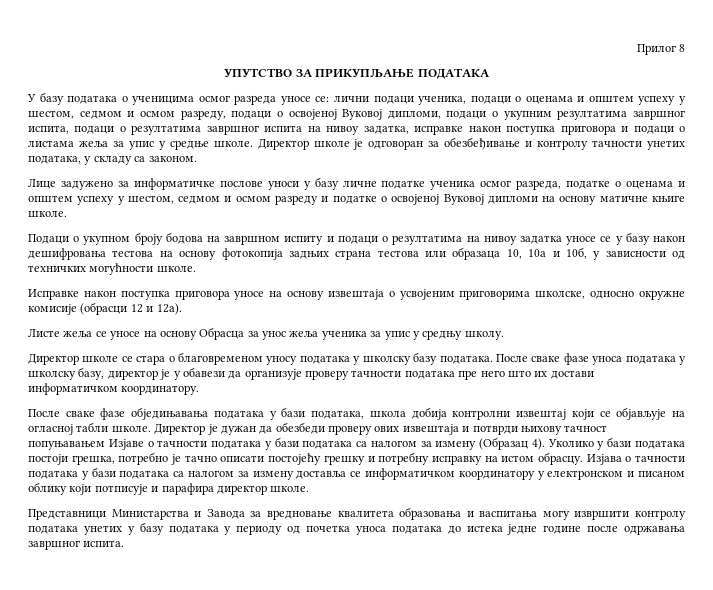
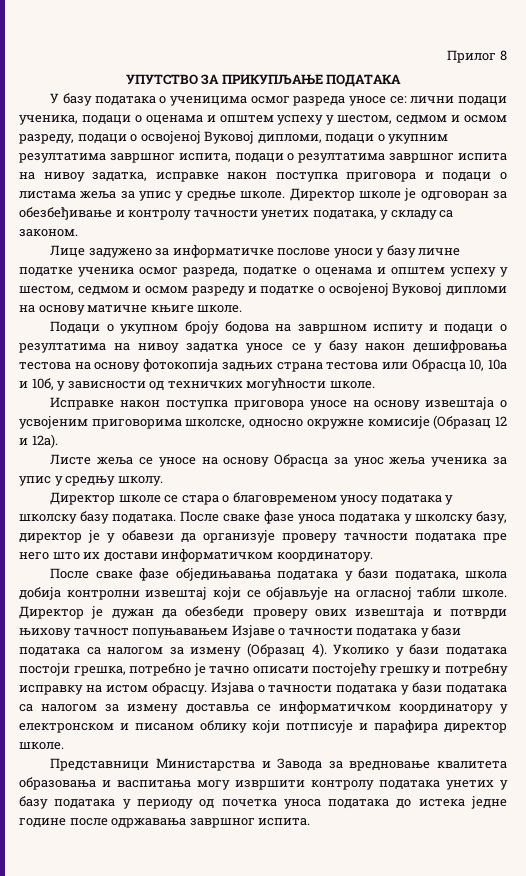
[452,247,501,260] образаца -> [411,359,466,372] Обрасца
[80,302,128,315] (обрасци -> [433,415,492,429] (Образац

